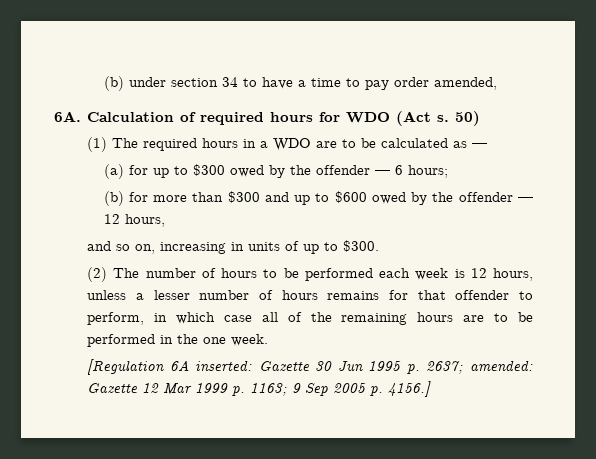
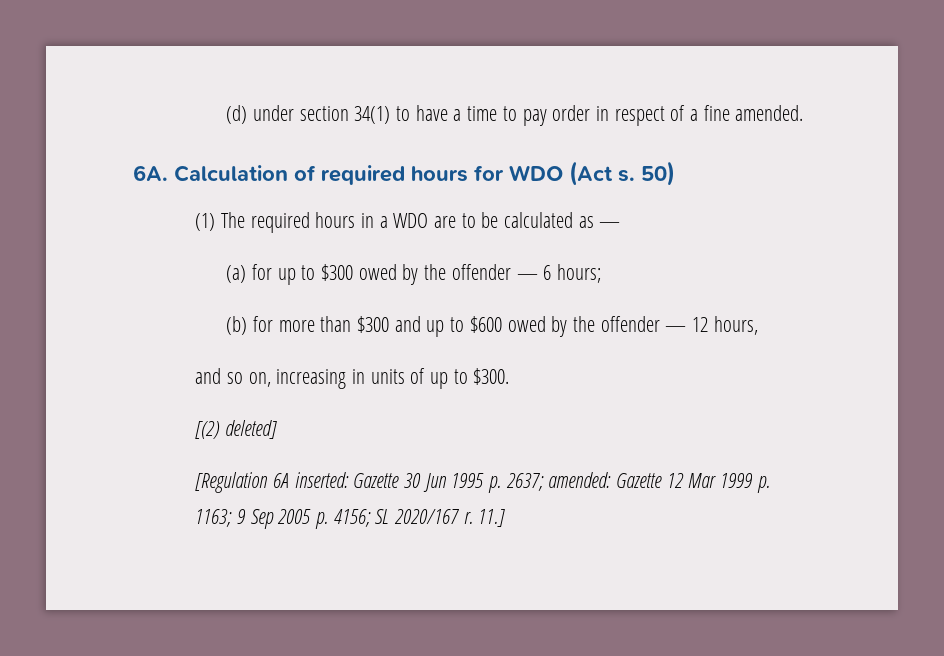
[103,76,124,91] (b) -> [226,105,248,124] (d)
[221,77,238,87] 34 -> [354,106,391,124] 34(1)
[433,77,497,90] amended, -> [595,105,804,126] in respect of a fine amended.
[87,267,533,282] [87,290,534,300] [87,312,534,325] [87,334,269,347] (2) The number of hours to be performed each week is 12 hours, unless a lesser number of hours remains for that offender to perform, in which case all of the remaining hours are to be performed in the one week. -> [195,420,277,439] [(2) deleted]
[388,381,432,397] 4156.] -> [333,509,506,527] 4156; SL 2020/167 r. 11.]

